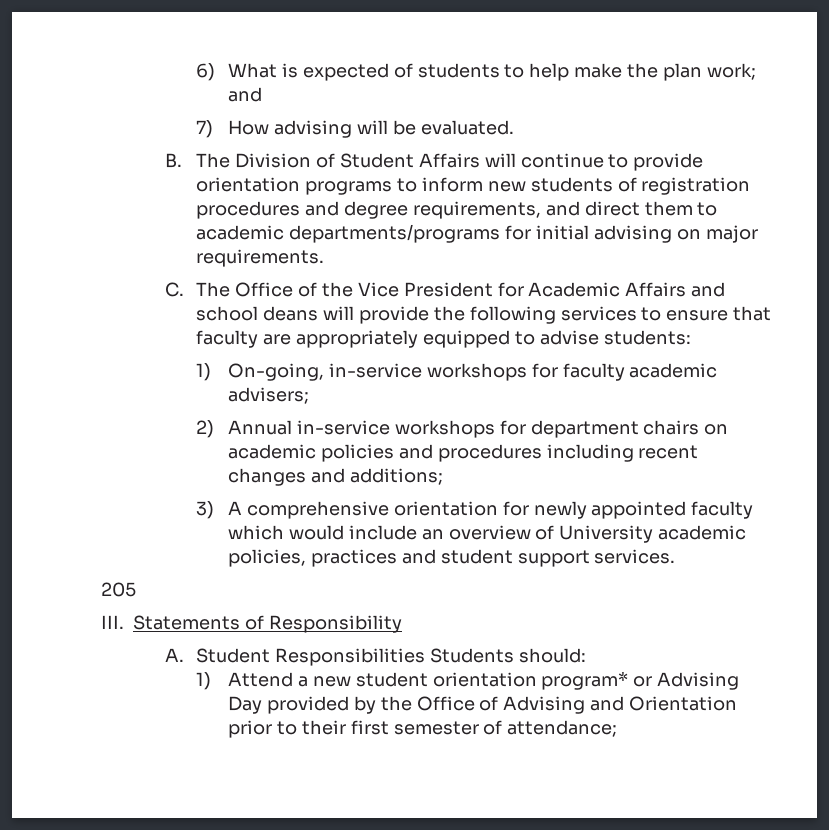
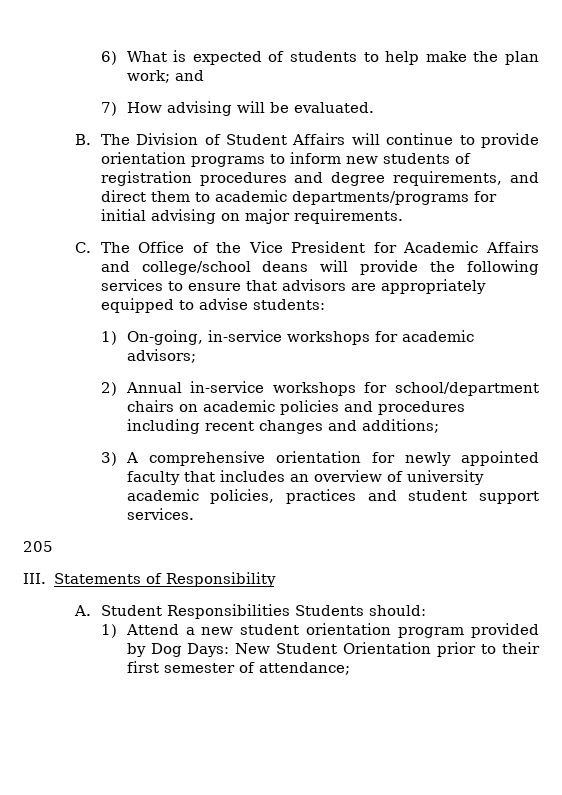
[196,306,259,321] school -> [141,261,251,275] college/school
[196,330,259,348] faculty -> [281,279,346,291] advisors
[562,363,718,381] [228,387,310,404] faculty academic advisers; -> [401,330,474,342] [126,349,196,363] academic advisors;
[530,420,639,438] department -> [395,382,539,396] school/department
[228,525,417,540] which would include -> [183,470,285,482] that includes
[559,525,654,543] University -> [406,470,484,485] university
[541,671,740,690] [228,696,625,714] program* or Advising Day provided by the Office of Advising and -> [398,623,539,638] [126,643,338,657] program provided by Dog Days: New Student

